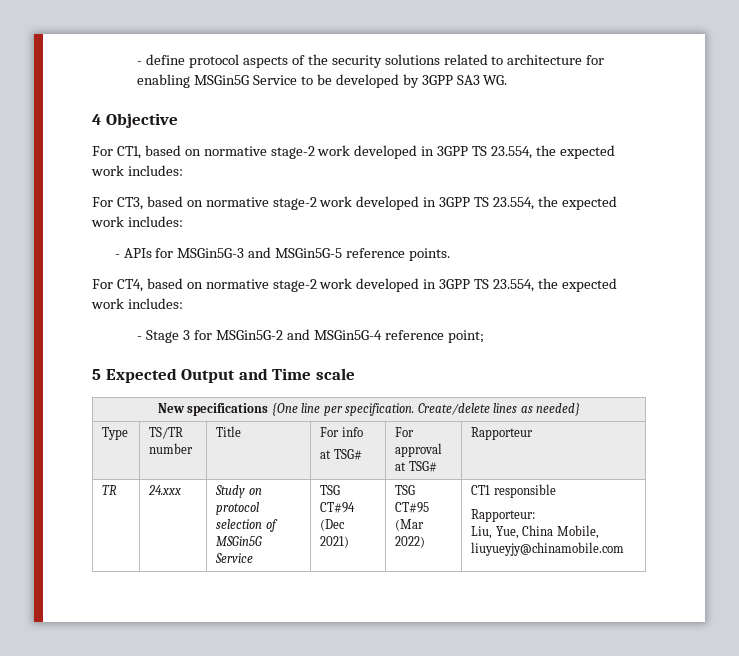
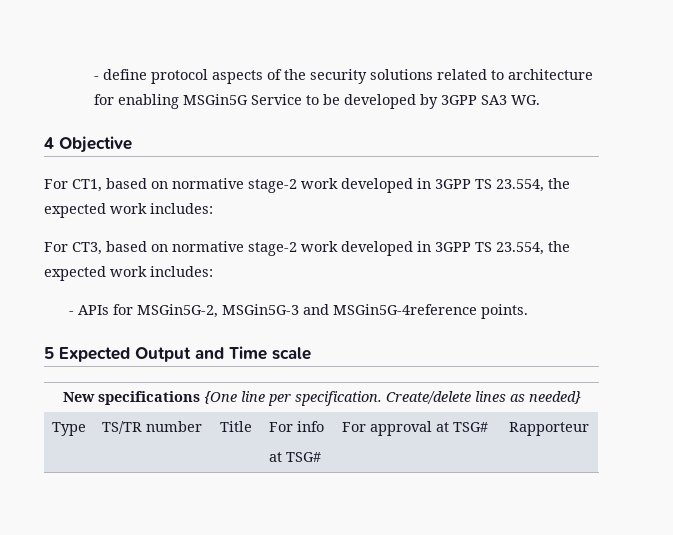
(174, 253) none -> [137,304,219,318] MSGin5G-2,
[275,248,406,258] MSGin5G-5 reference -> [333,304,478,315] MSGin5G-4reference
[92,278,617,292] [91,298,183,309] [137,329,484,343] // For CT4, based on normative stage-2 work developed in 3GPP TS 23.554, the expected work includes: // - Stage 3 for MSGin5G-2 and MSGin5G-4 reference point; -> (529, 311) none
[102,485,118,495] [148,485,182,495] [215,485,262,498] [216,502,260,515] [216,519,278,532] [216,536,263,546] [215,553,254,563] [320,485,341,495] [320,502,356,513] [320,519,346,531] [320,536,350,548] [395,485,416,495] [395,502,430,513] [395,519,425,531] [395,536,426,548] [471,484,556,498] [471,509,536,522] [471,525,599,539] [471,542,625,556] // TR | 24.xxx | Study on protocol selection of MSGin5G Service | TSG CT#94 (Dec 2021) | TSG CT#95 (Mar 2022) | CT1 responsible // Rapporteur: // Liu, Yue, China Mobile, liuyueyjy@chinamobile.com -> (589, 429) none

